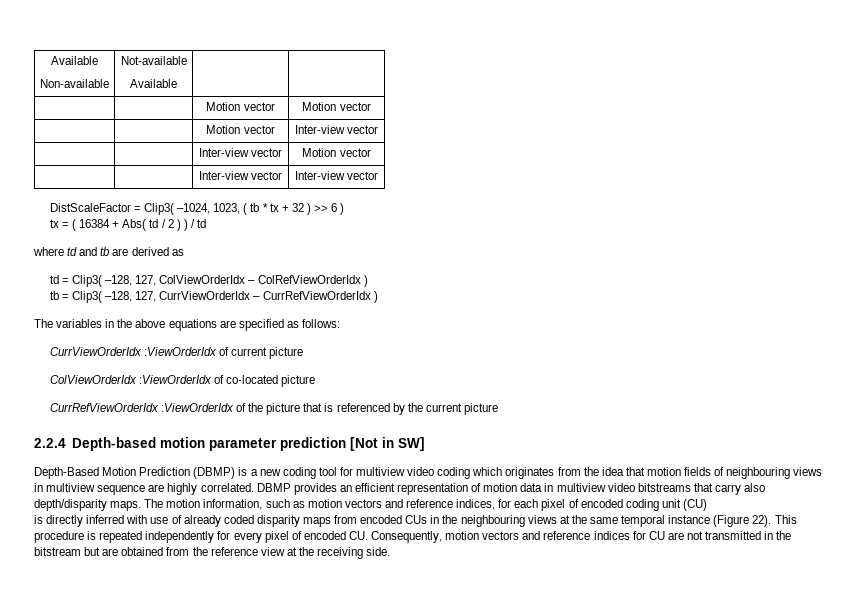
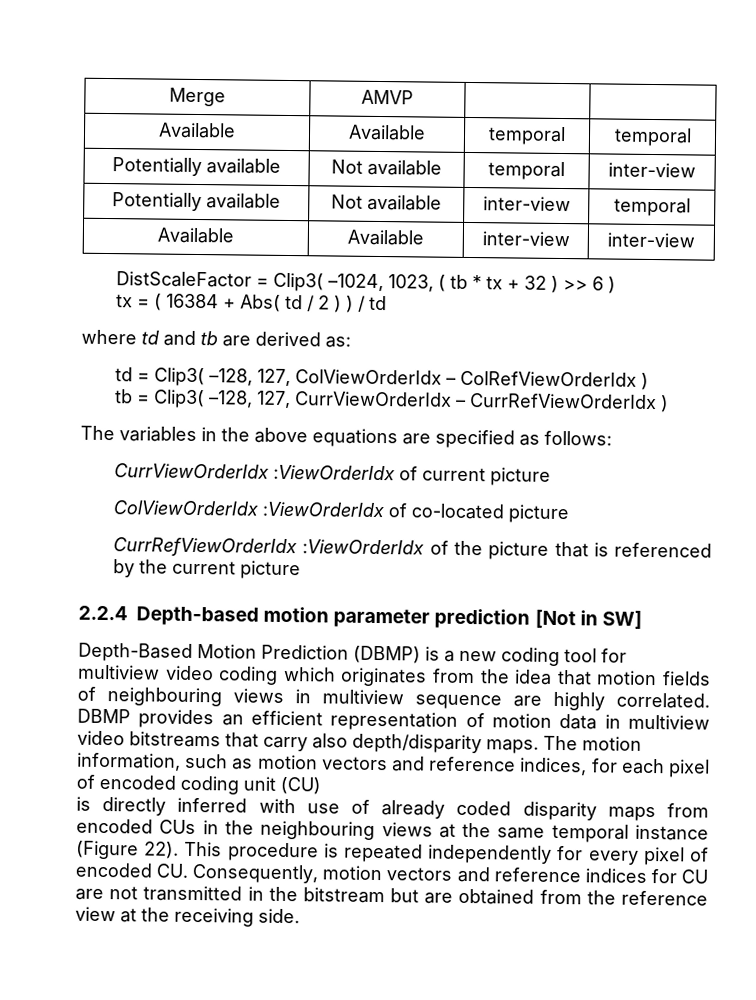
[51,56,98,65] [40,79,109,88] [120,56,187,65] [130,79,177,88] [206,102,275,111] [302,102,371,111] [206,125,275,134] [294,125,379,134] [198,148,283,157] [302,148,371,157] [198,171,283,180] [294,171,379,180] Available // Non-available | Not-available // Available | | // | | Motion vector | Motion vector // | | Motion vector | Inter-view vector // | | Inter-view vector | Motion vector // | | Inter-view vector | Inter-view vector -> [169,87,226,107] [361,89,414,105] [158,122,236,139] [348,124,426,141] [488,126,566,146] [613,127,692,147] [112,157,281,177] [331,159,442,176] [488,161,565,181] [608,162,696,178] [112,192,281,212] [331,194,442,211] [482,196,571,212] [613,197,691,217] [157,227,234,244] [347,229,424,246] [481,231,570,247] [607,232,695,248] Merge | AMVP | | // Available | Available | temporal | temporal // Potentially available | Not available | temporal | inter-view // Potentially available | Not available | inter-view | temporal // Available | Available | inter-view | inter-view
[171,249,184,256] as -> [325,336,351,348] as:

